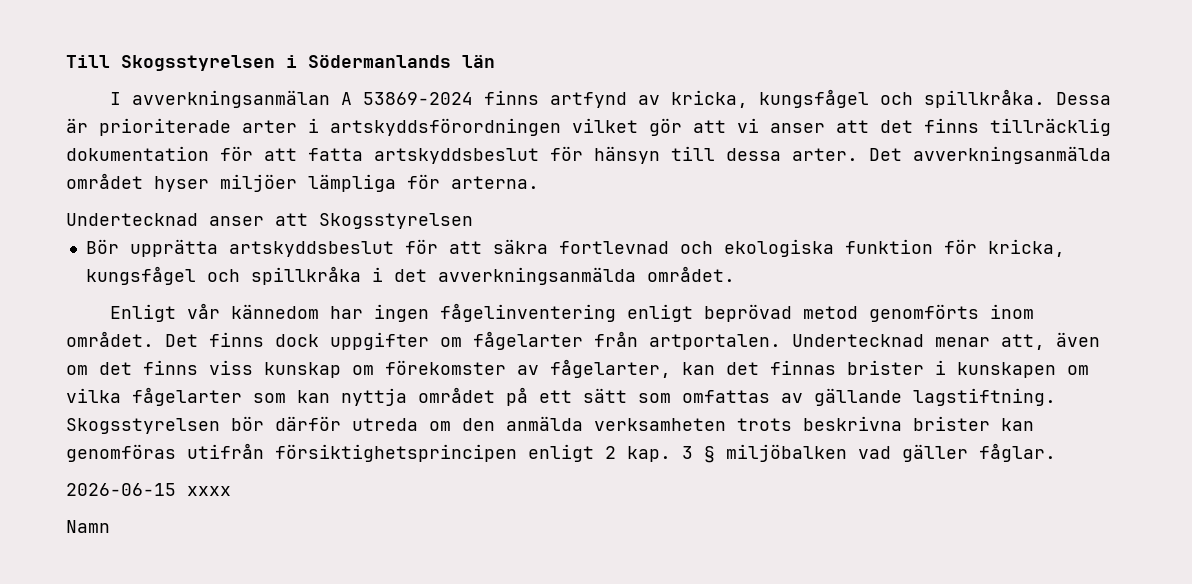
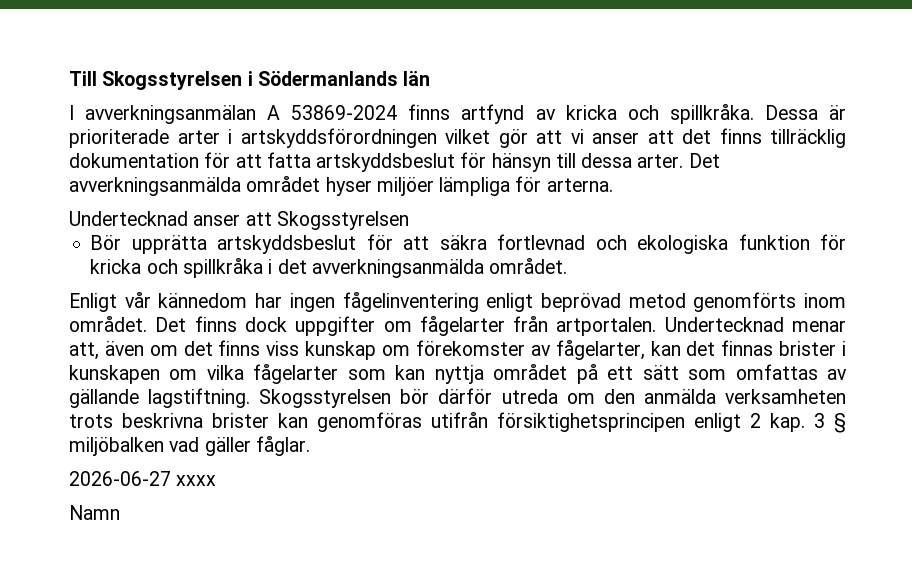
[670,89,869,108] kricka, kungsfågel -> [565,105,617,120] kricka
[987,239,1065,257] [85,266,196,285] kricka, kungsfågel -> [90,259,142,274] kricka
[66,483,176,496] 2026-06-15 -> [69,471,171,486] 2026-06-27

